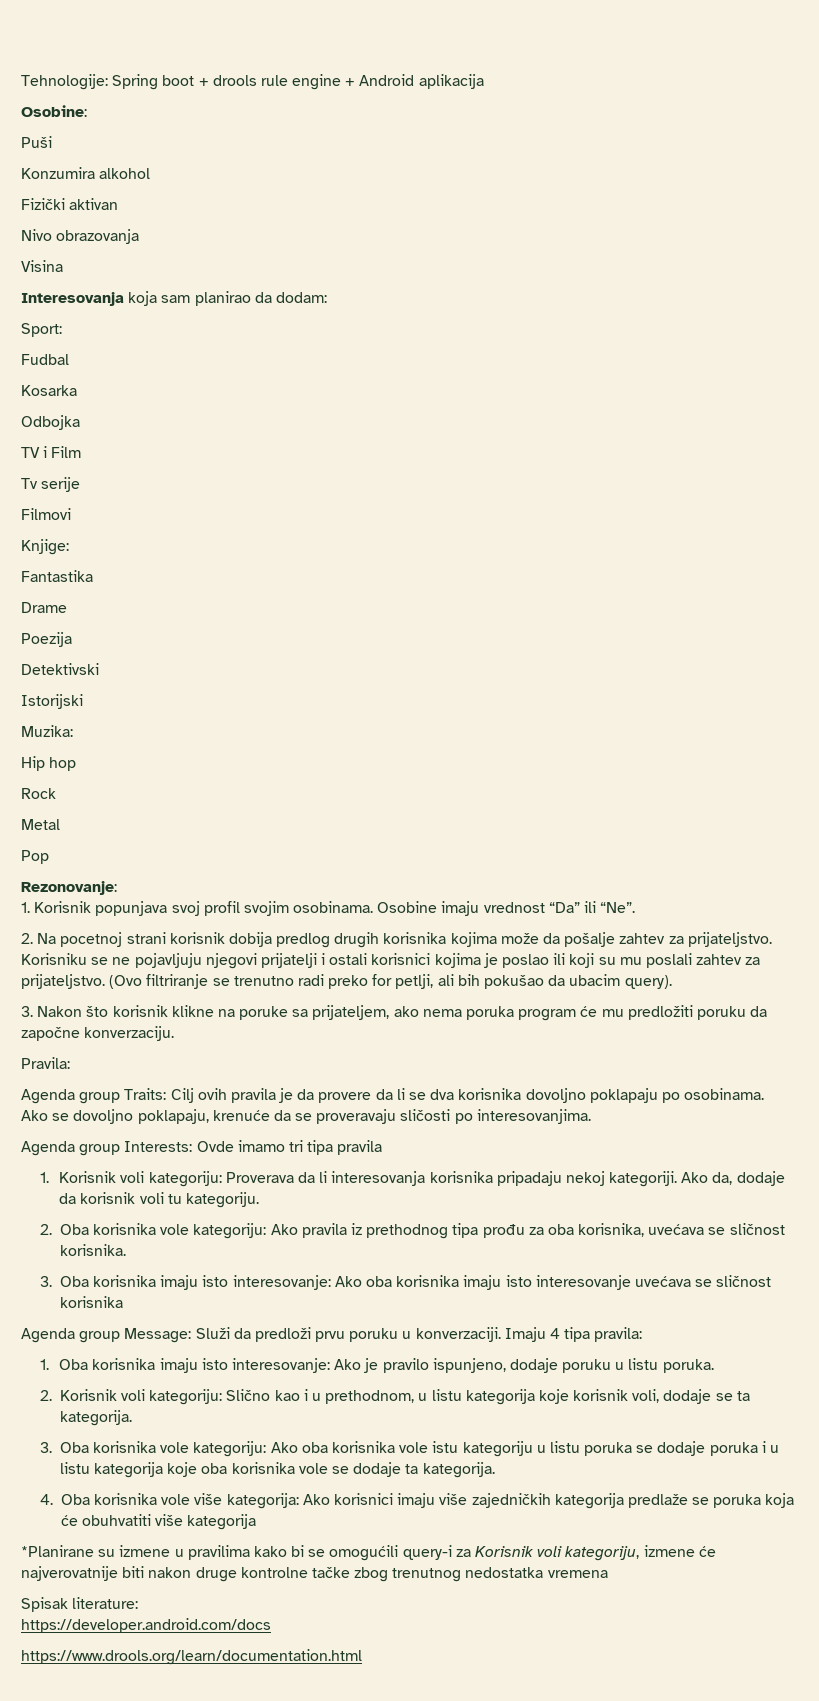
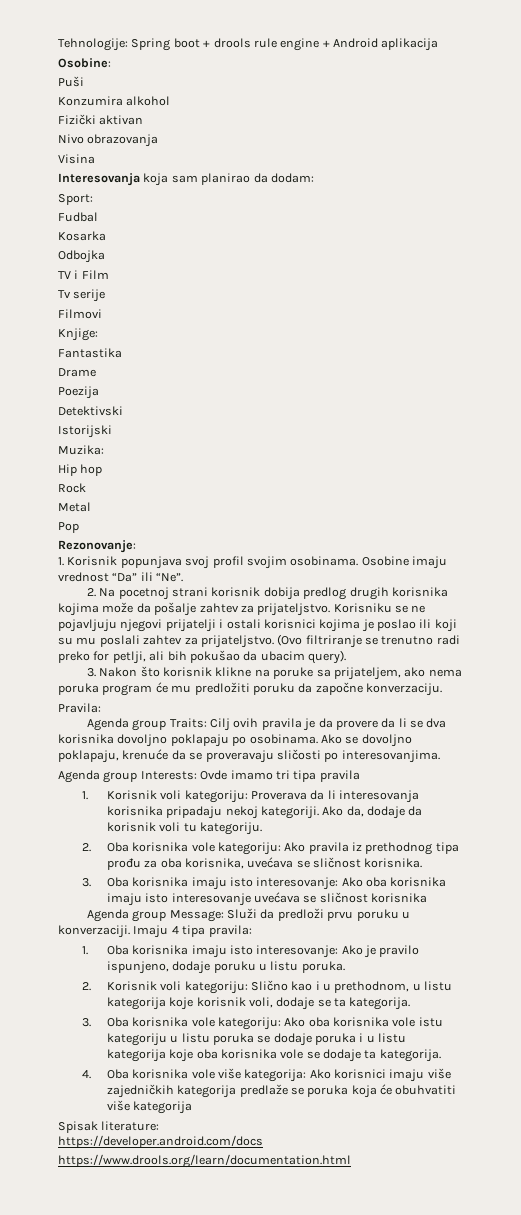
[21,1545,716,1561] [21,1566,608,1582] // *Planirane su izmene u pravilima kako bi se omogućili query-i za Korisnik voli kategoriju, izmene će najverovatnije biti nakon druge kontrolne tačke zbog trenutnog nedostatka vremena -> (193, 1107) none

